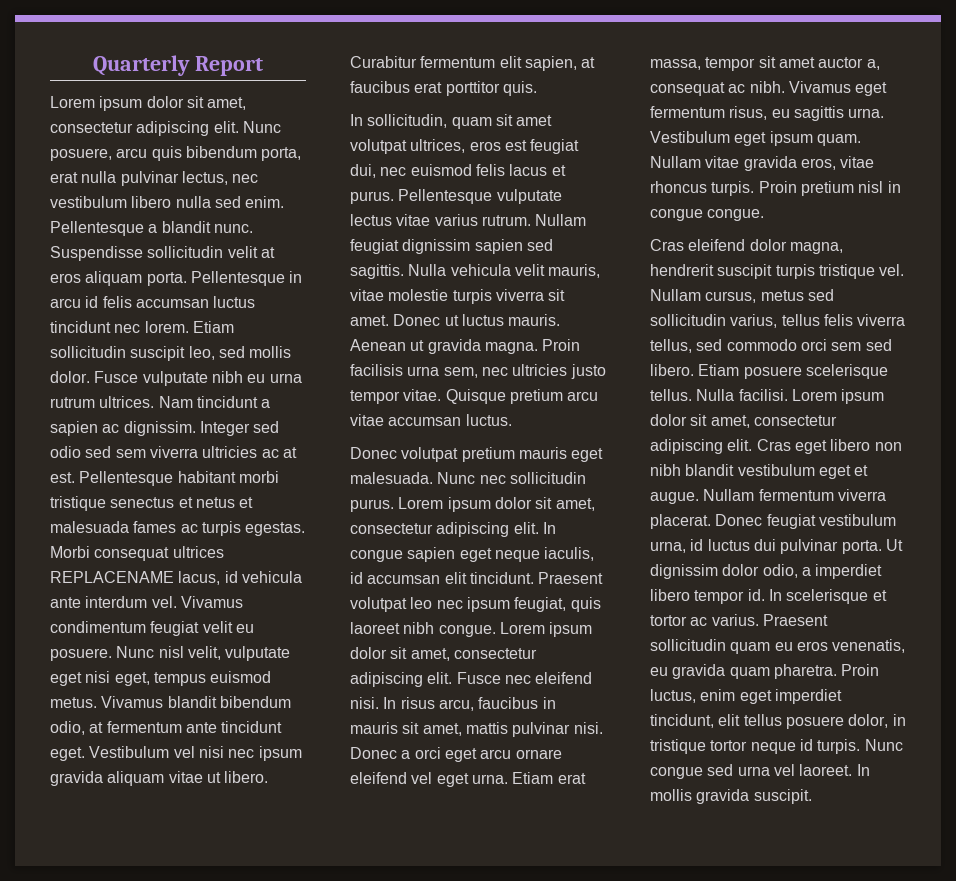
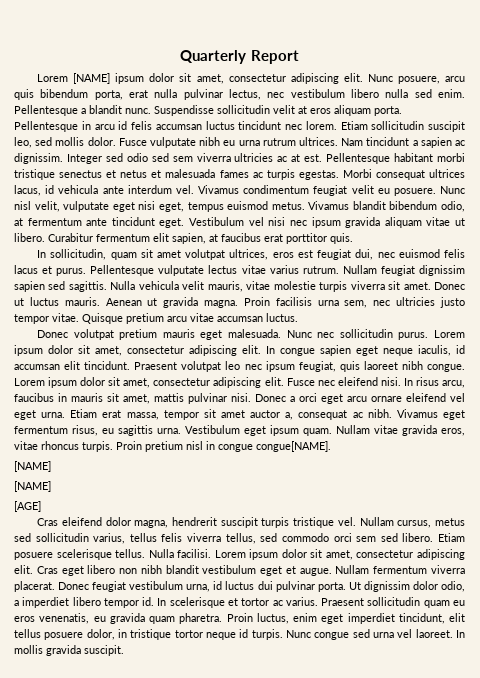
(95, 102) none -> [73,73,111,84] [NAME]
[50,571,174,583] REPLACENAME -> (465, 173) none
[707,209,765,221] congue. -> [256,441,331,452] [14,461,51,472] [14,481,51,492] [14,501,41,512] congue[NAME]. // [NAME] // [NAME] // [AGE]

